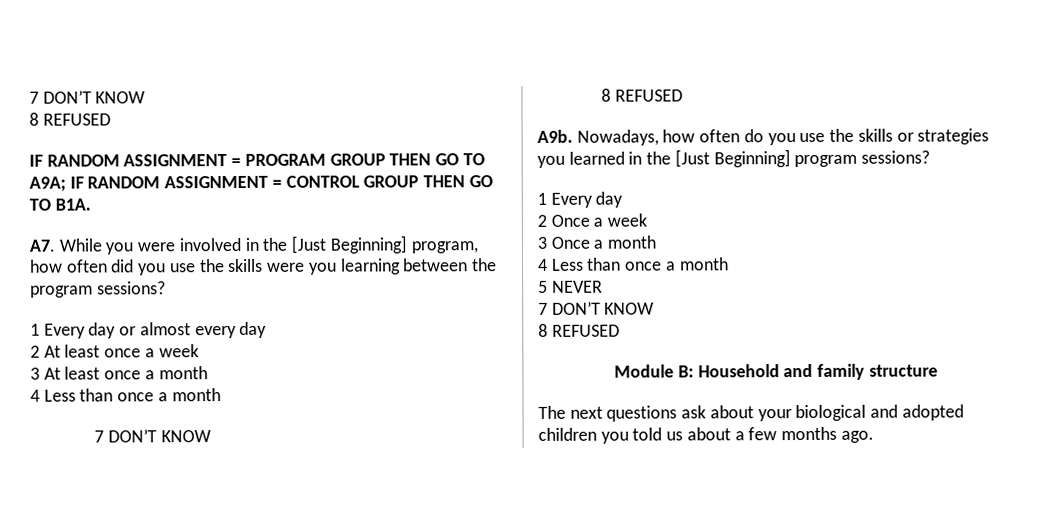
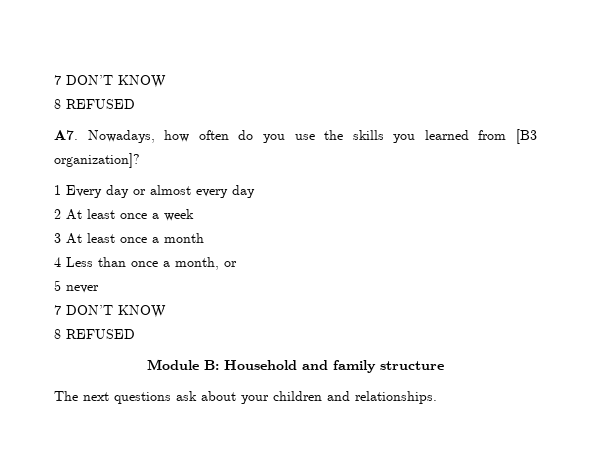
[29,90,146,104] [29,112,111,126] [29,153,485,167] [29,175,493,192] [29,198,91,211] [29,235,478,255] [30,258,497,276] [30,281,166,298] 7 DON’T KNOW // 8 REFUSED // IF RANDOM ASSIGNMENT = PROGRAM GROUP THEN GO TO A9A; IF RANDOM ASSIGNMENT = CONTROL GROUP THEN GO TO B1A. // A7. While you were involved in the [Just Beginning] program, how often did you use the skills were you learning between the program sessions? -> [54,75,166,88] [54,99,135,109] [54,129,537,144] [54,153,140,168] 7 DON’T KNOW // 8 REFUSED // A7. Nowadays, how often do you use the skills you learned from [B3 organization]?
[171,388,221,402] [94,429,211,443] [601,88,684,102] [537,128,990,146] [537,149,931,168] [537,191,624,208] [537,213,648,227] [537,235,657,249] [538,257,729,271] month // 7 DON’T KNOW // 8 REFUSED // A9b. Nowadays, how often do you use the skills or strategies you learned in the [Just Beginning] program sessions? // 1 Every day // 2 Once a week // 3 Once a month // 4 Less than once a month -> [175,257,237,270] month, or
[551,280,603,293] NEVER -> [66,285,99,293] never
[795,404,964,422] [538,426,874,444] biological and adopted children you told us about a few months ago. -> [273,391,437,404] children and relationships.

